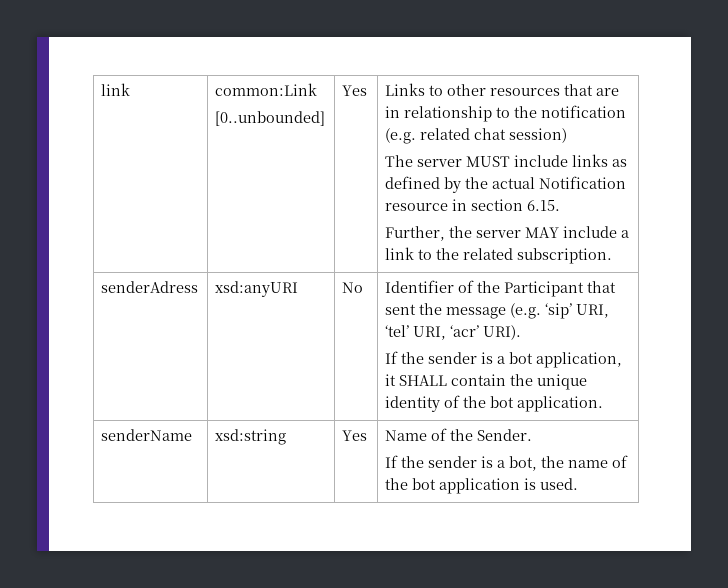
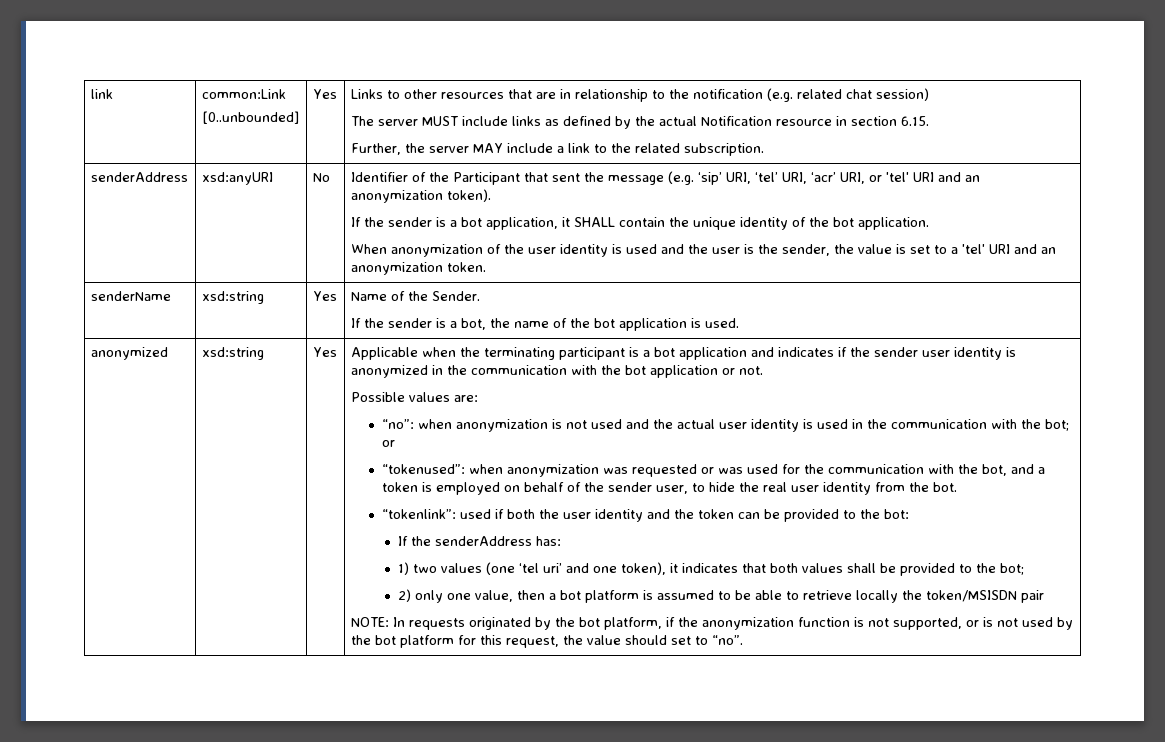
[101,281,199,293] senderAdress -> [90,172,188,182] senderAddress
[483,325,522,340] URI). -> [839,172,980,184] [350,189,491,203] URI, or 'tel' URI and an anonymization token).
(604, 404) none -> [350,244,1056,257] [350,262,486,275] // When anonymization of the user identity is used and the user is the sender, the value is set to a 'tel' URI and an anonymization token.
(579, 484) none -> [90,347,168,360] [201,347,264,360] [312,347,337,357] [350,347,1016,360] [350,365,763,378] [350,392,478,402] [382,419,1070,432] [382,440,396,447] [382,464,1046,477] [382,482,958,495] [382,509,910,522] [398,536,562,546] [398,562,1025,576] [398,589,1045,603] [350,617,1073,630] [350,635,743,648] // anonymized | xsd:string | Yes | Applicable when the terminating participant is a bot application and indicates if the sender user identity is anonymized in the communication with the bot application or not. // Possible values are: // “no”: when anonymization is not used and the actual user identity is used in the communication with the bot; or // “tokenused”: when anonymization was requested or was used for the communication with the bot, and a token is employed on behalf of the sender user, to hide the real user identity from the bot. // “tokenlink”: used if both the user identity and the token can be provided to the bot: // If the senderAddress has: // 1) two values (one ‘tel uri’ and one token), it indicates that both values shall be provided to the bot; // 2) only one value, then a bot platform is assumed to be able to retrieve locally the token/MSISDN pair // NOTE: In requests originated by the bot platform, if the anonymization function is not supported, or is not used by the bot platform for this request, the value should set to “no”.

